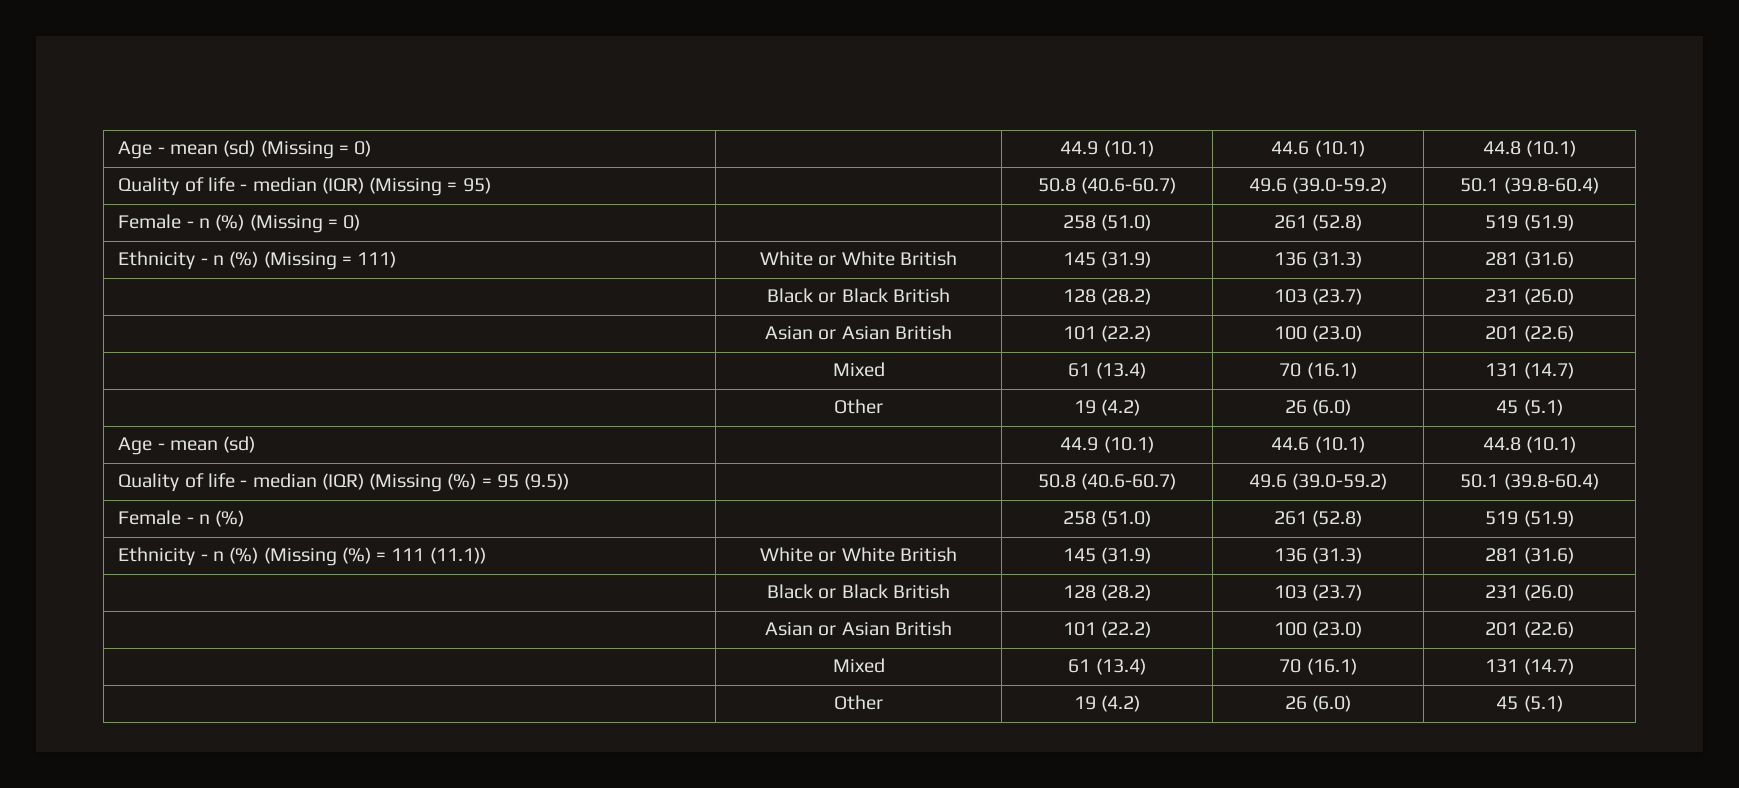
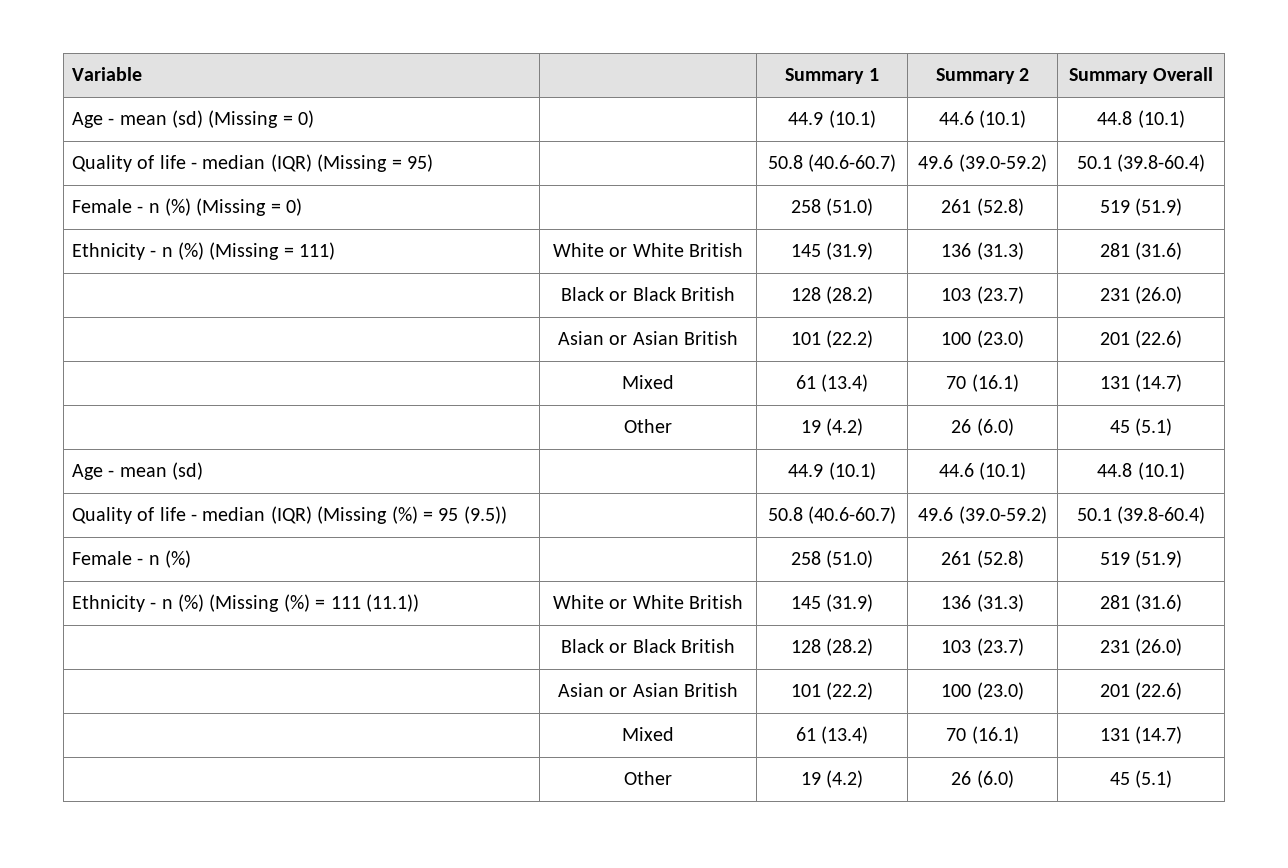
(118, 150) none -> [71,67,142,81] [785,68,879,84] [935,68,1030,84] [1069,67,1213,84] Variable | | Summary 1 | Summary 2 | Summary Overall //

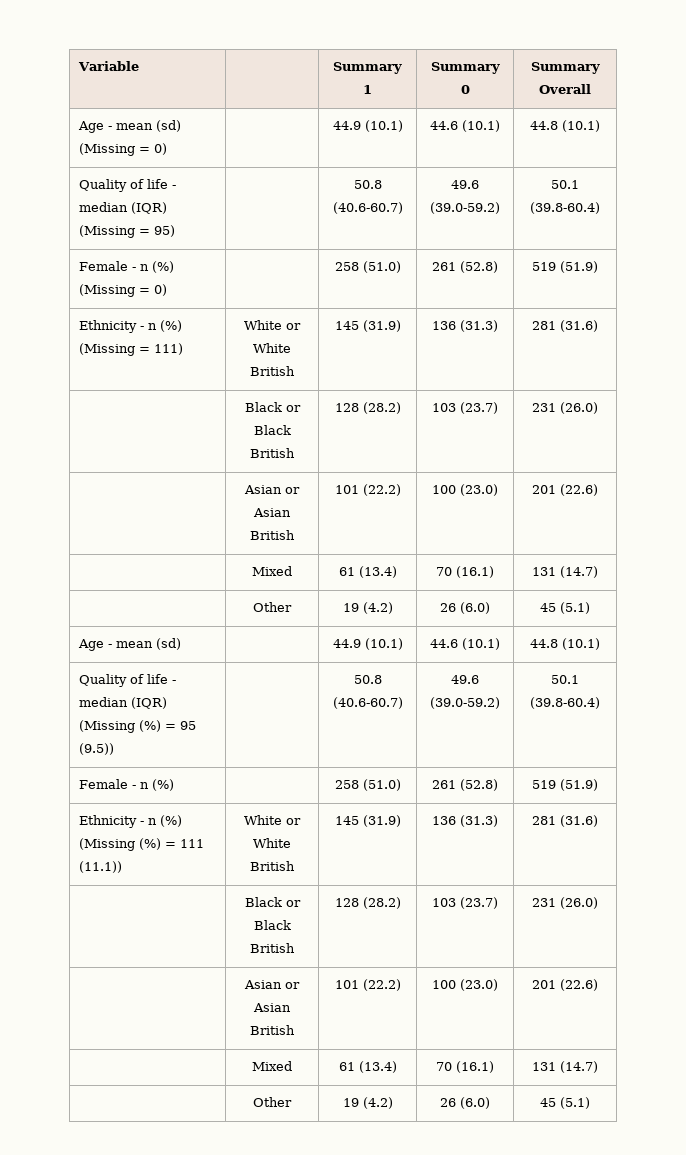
[1019,68,1030,81] 2 -> [460,85,470,94] 0

